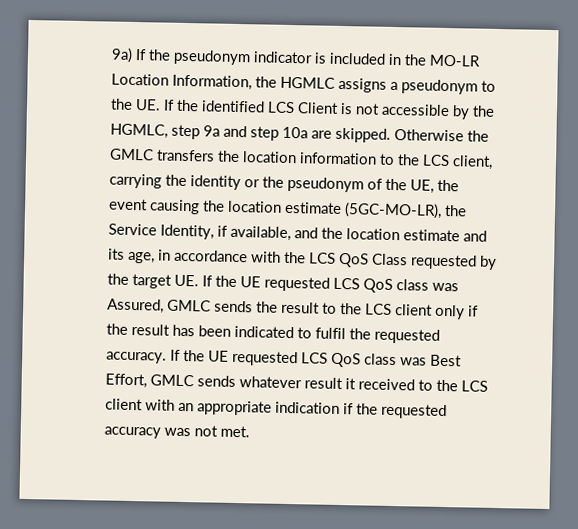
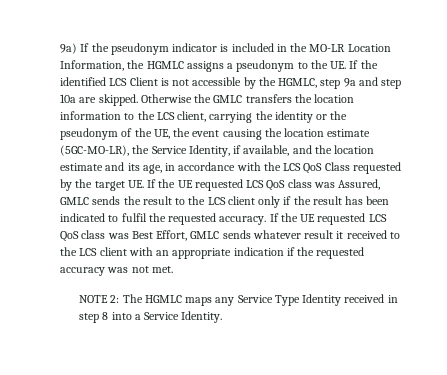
(250, 431) none -> [79,294,398,306] [79,311,223,323] // NOTE 2: The HGMLC maps any Service Type Identity received in step 8 into a Service Identity.

